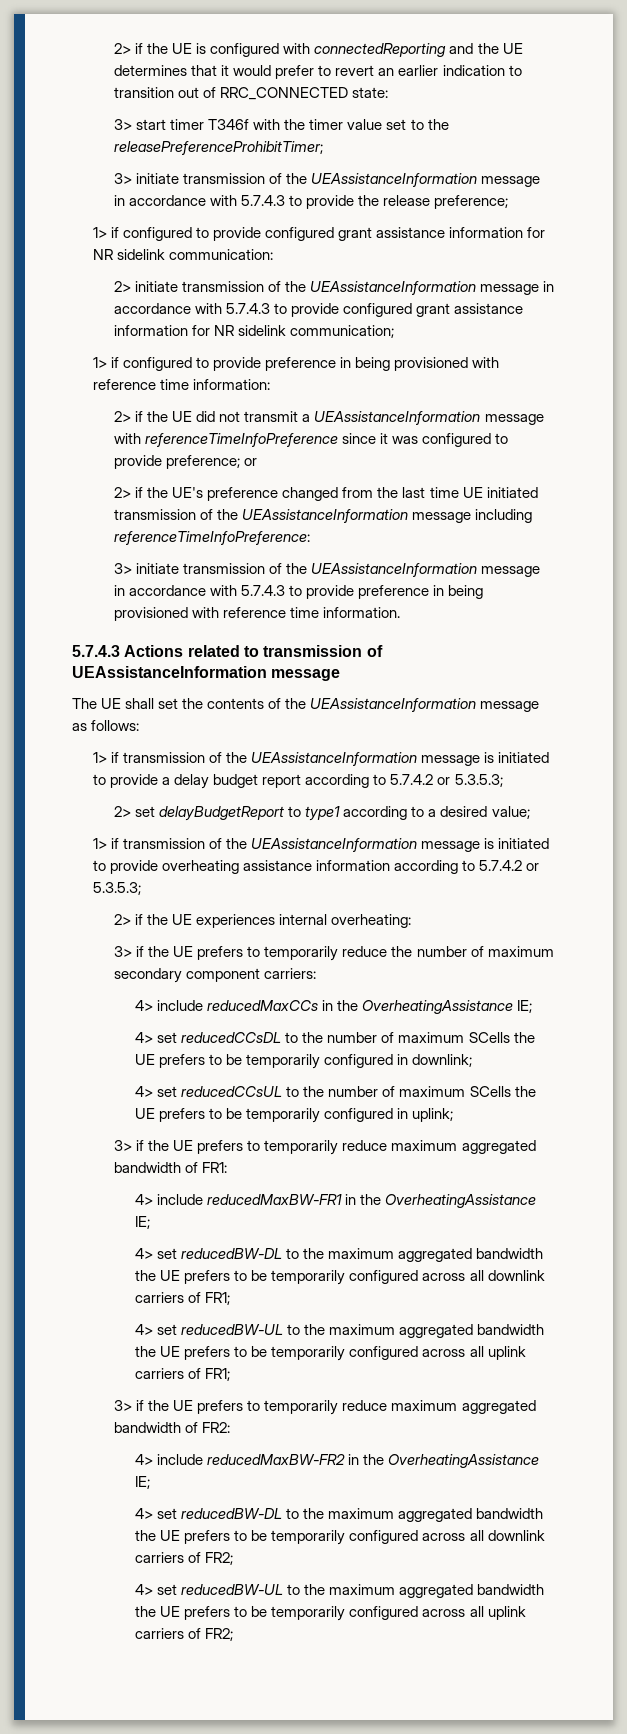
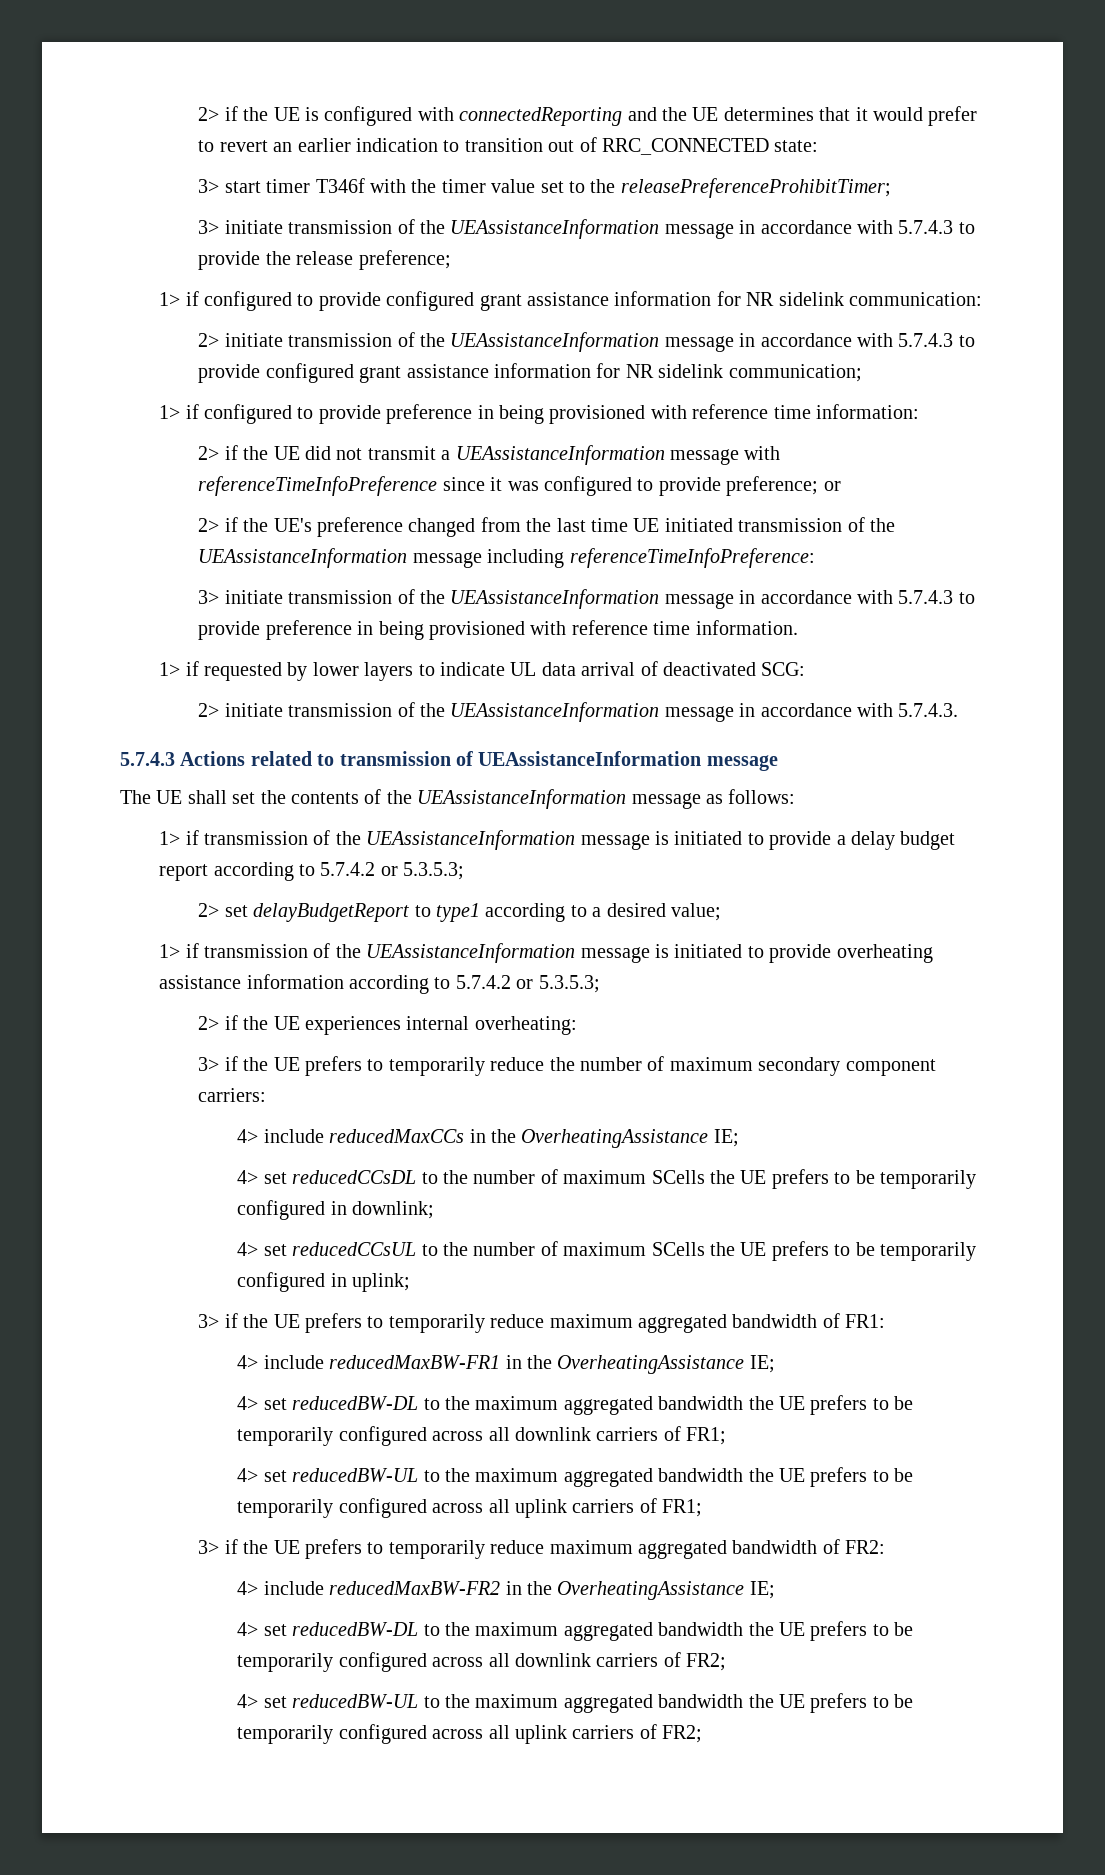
(401, 612) none -> [159,661,806,681] [198,702,959,722] // 1> if requested by lower layers to indicate UL data arrival of deactivated SCG: // 2> initiate transmission of the UEAssistanceInformation message in accordance with 5.7.4.3.

